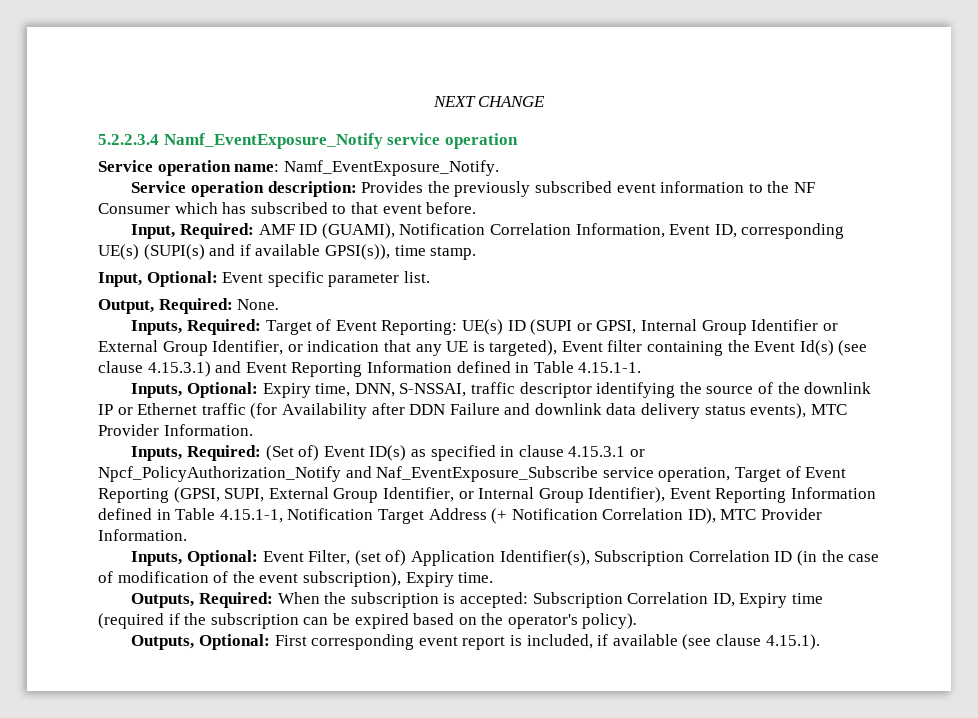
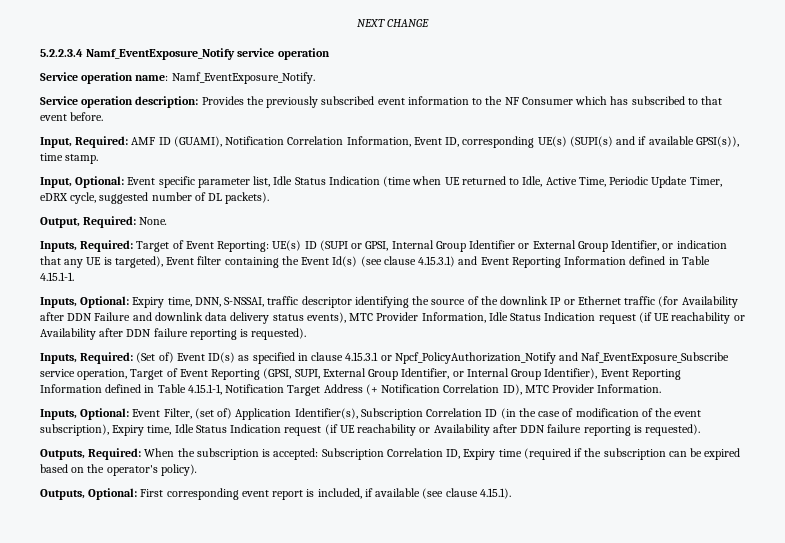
[403,271,430,283] list. -> [253,176,722,188] [40,192,270,204] list, Idle Status Indication (time when UE returned to Idle, Active Time, Periodic Update Timer, eDRX cycle, suggested number of DL packets).
[163,424,253,436] Information. -> [421,312,745,324] [40,328,307,340] Information, Idle Status Indication request (if UE reachability or Availability after DDN failure reporting is requested).
[458,572,494,583] time. -> [147,424,701,436] time, Idle Status Indication request (if UE reachability or Availability after DDN failure reporting is requested).

